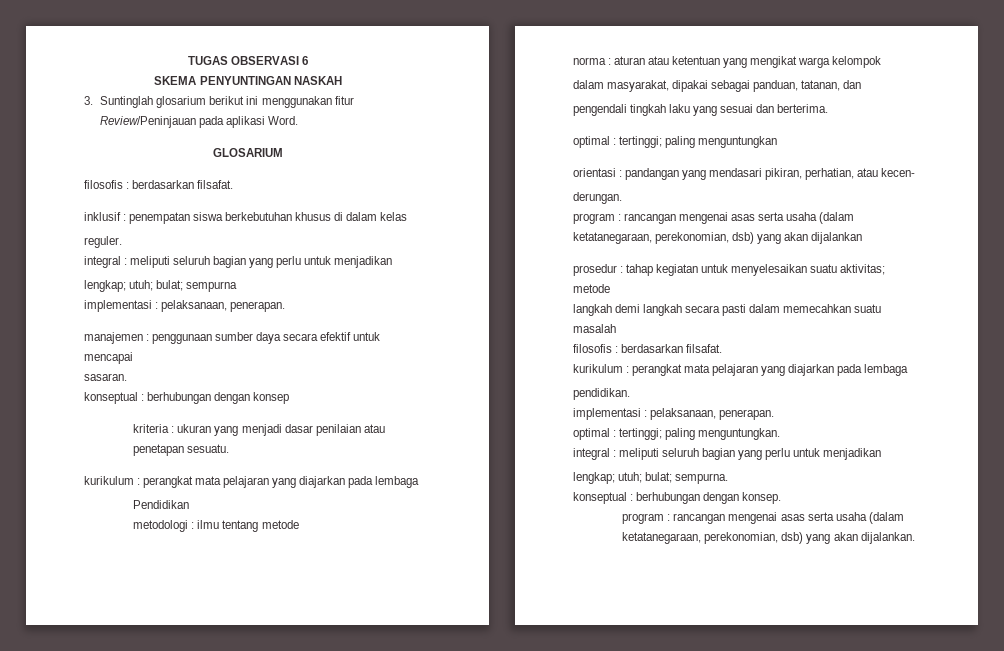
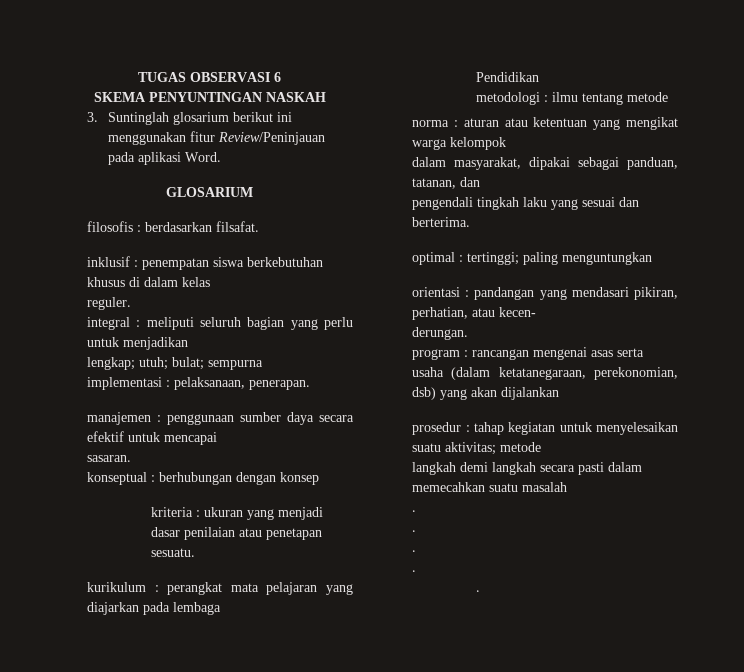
[572,344,722,353] [572,364,909,376] [572,388,630,400] [572,408,774,420] [572,428,780,440] [572,448,882,460] [572,472,728,484] [572,492,781,504] [622,512,904,524] [622,532,915,544] filosofis : berdasarkan filsafat. // kurikulum : perangkat mata pelajaran yang diajarkan pada lembaga // pendidikan. // implementasi : pelaksanaan, penerapan. // optimal : tertinggi; paling menguntungkan. // integral : meliputi seluruh bagian yang perlu untuk menjadikan // lengkap; utuh; bulat; sempurna. // konseptual : berhubungan dengan konsep. // program : rancangan mengenai asas serta usaha (dalam ketatanegaraan, perekonomian, dsb) yang akan dijalankan. -> [412,510,417,512] [412,530,417,532] [412,550,417,552] [412,570,417,572] [475,590,480,592] . // . // . // . // .

